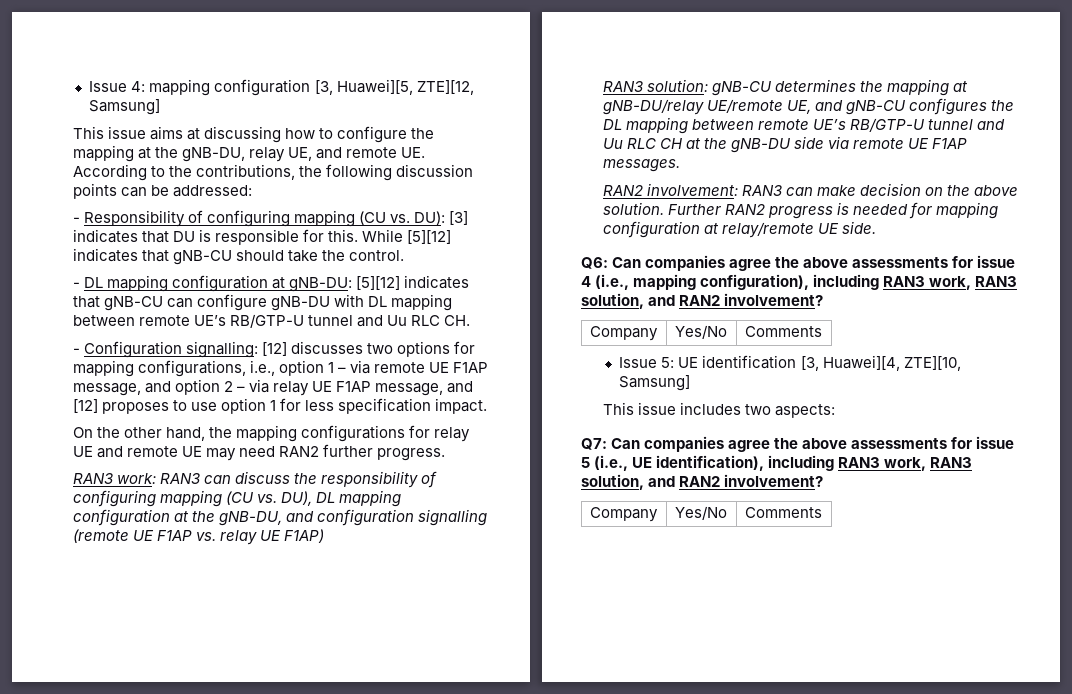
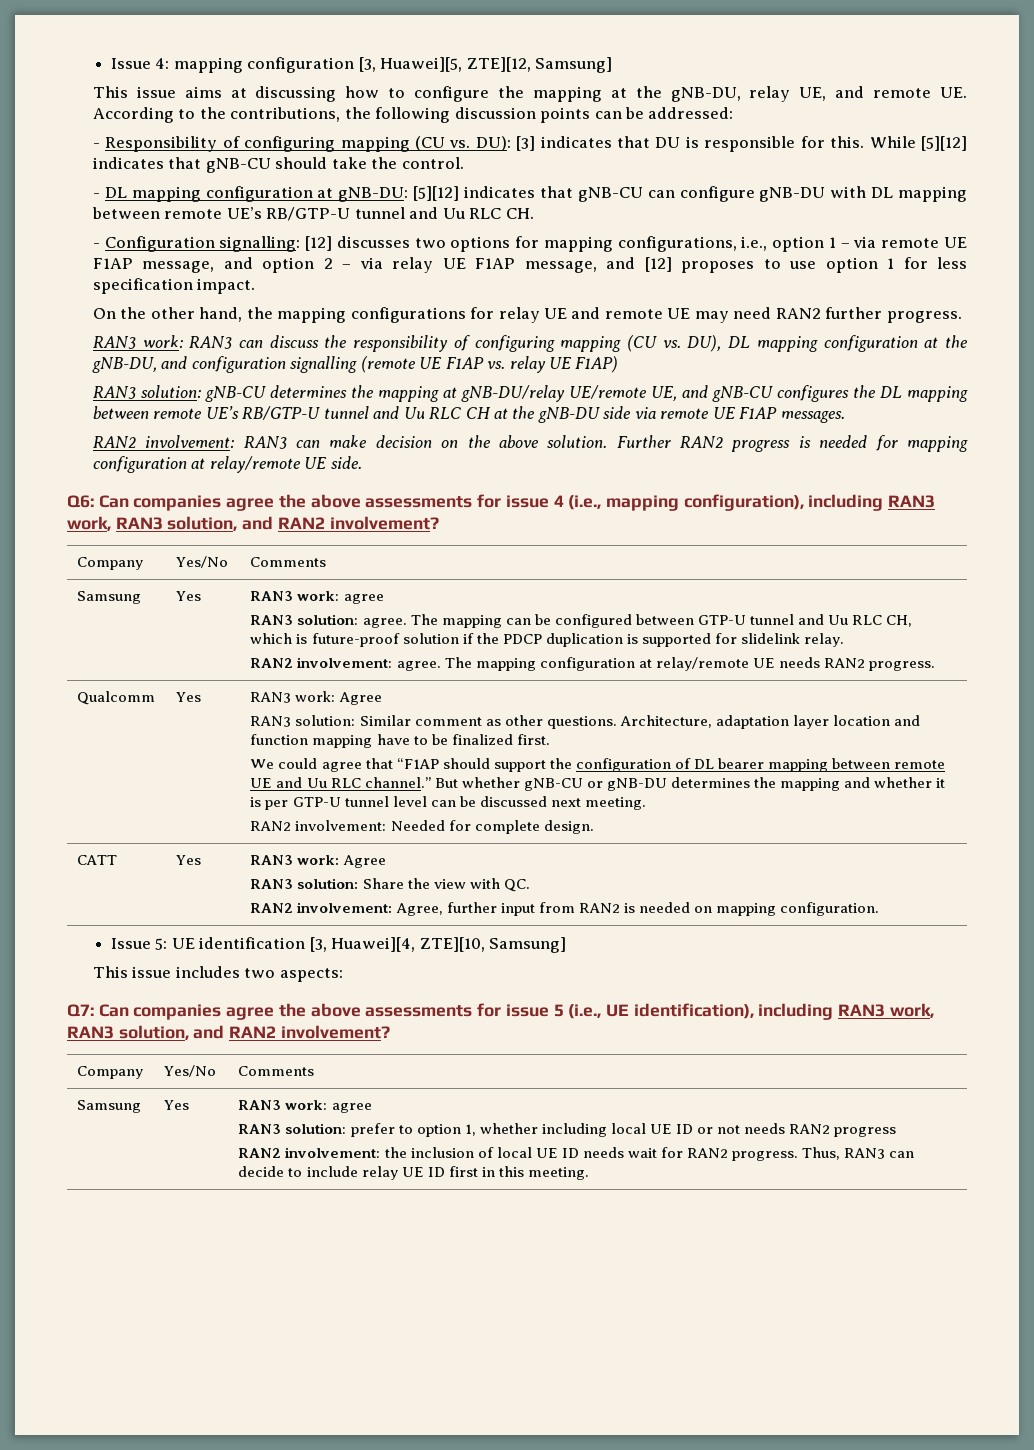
(822, 331) none -> [77,591,142,604] [176,591,202,601] [250,591,384,604] [250,614,913,628] [250,633,845,647] [250,657,935,671] [77,691,156,705] [176,692,202,702] [250,691,382,705] [250,715,920,729] [250,734,550,748] [250,758,946,772] [250,777,946,791] [250,796,646,810] [250,820,594,834] [77,855,118,865] [176,855,202,865] [250,855,386,868] [250,878,530,892] [250,902,879,916] // Samsung | Yes | RAN3 work: agree // RAN3 solution: agree. The mapping can be configured between GTP-U tunnel and Uu RLC CH, which is future-proof solution if the PDCP duplication is supported for slidelink relay. // RAN2 involvement: agree. The mapping configuration at relay/remote UE needs RAN2 progress. // Qualcomm | Yes | RAN3 work: Agree // RAN3 solution: Similar comment as other questions. Architecture, adaptation layer location and function mapping have to be finalized first. // We could agree that “F1AP should support the configuration of DL bearer mapping between remote UE and Uu RLC channel.” But whether gNB-CU or gNB-DU determines the mapping and whether it is per GTP-U tunnel level can be discussed next meeting. // RAN2 involvement: Needed for complete design. // CATT | Yes | RAN3 work: Agree // RAN3 solution: Share the view with QC. // RAN2 involvement: Agree, further input from RAN2 is needed on mapping configuration.
(822, 512) none -> [77,1100,142,1113] [164,1100,190,1110] [238,1100,372,1113] [238,1123,897,1137] [238,1147,915,1161] [238,1166,589,1180] // Samsung | Yes | RAN3 work: agree // RAN3 solution: prefer to option 1, whether including local UE ID or not needs RAN2 progress // RAN2 involvement: the inclusion of local UE ID needs wait for RAN2 progress. Thus, RAN3 can decide to include relay UE ID first in this meeting.

